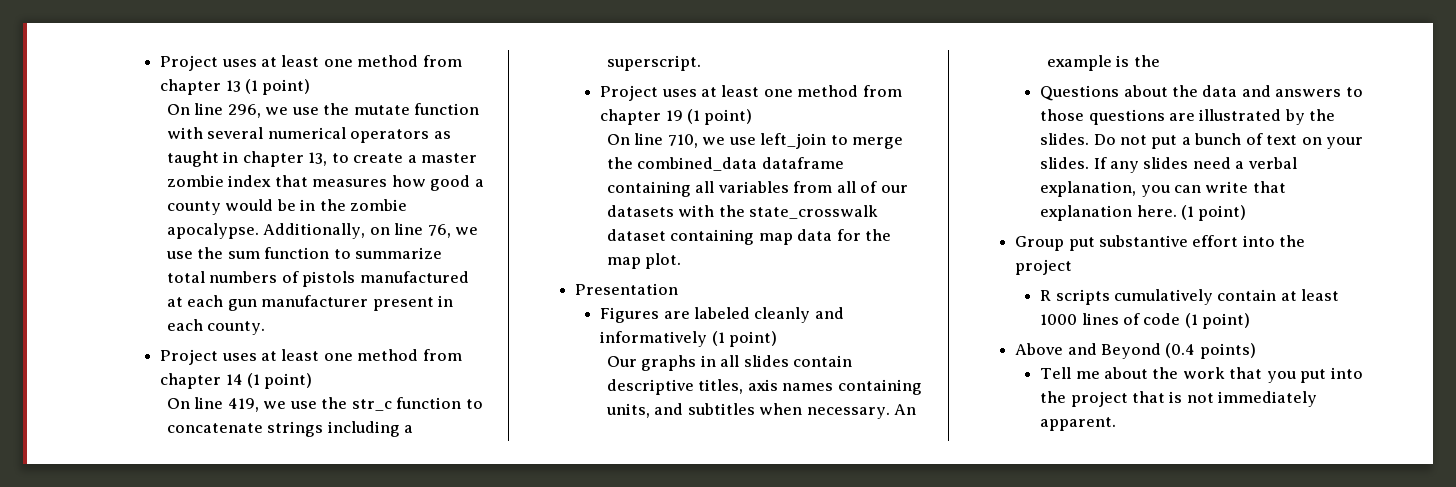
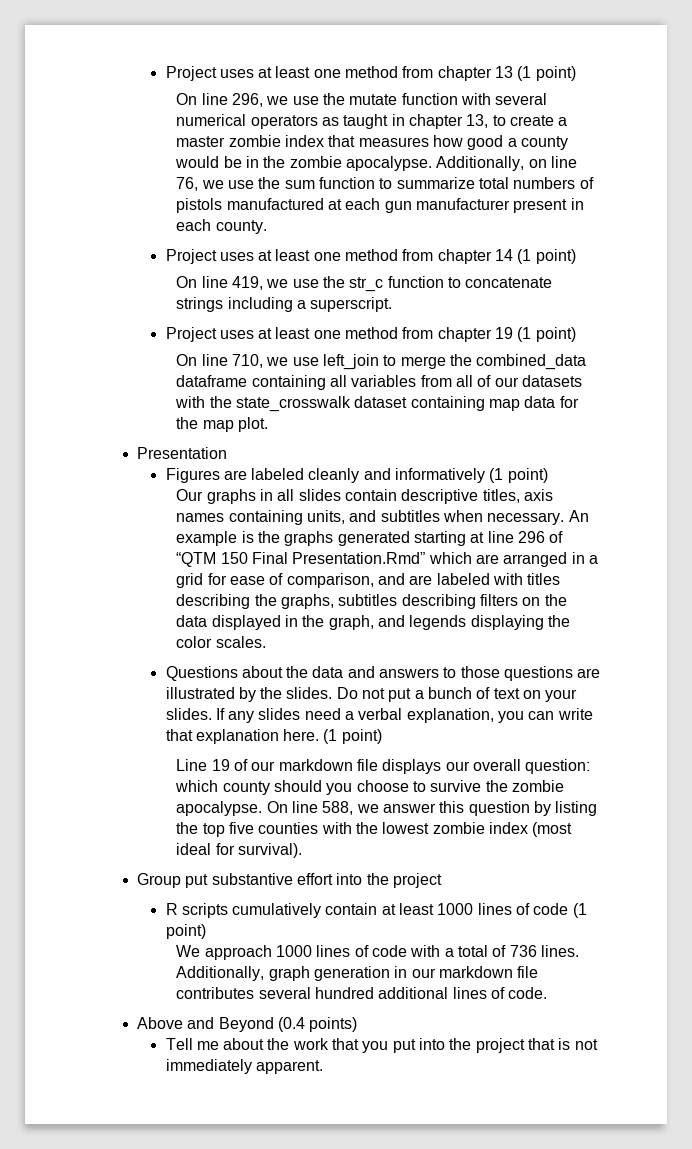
(1160, 61) none -> [284,531,564,546] [176,552,598,567] [176,573,561,588] [176,594,567,609] [176,615,570,630] [176,636,266,648] graphs generated starting at line 296 of “QTM 150 Final Presentation.Rmd” which are arranged in a grid for ease of comparison, and are labeled with titles describing the graphs, subtitles describing filters on the data displayed in the graph, and legends displaying the color scales.
(1247, 213) none -> [176,759,591,774] [175,780,564,795] [176,801,598,816] [176,822,573,837] [176,843,303,858] // Line 19 of our markdown file displays our overall question: which county should you choose to survive the zombie apocalypse. On line 588, we answer this question by listing the top five counties with the lowest zombie index (most ideal for survival).
(1251, 321) none -> [176,945,579,960] [176,966,539,981] [176,987,548,999] // We approach 1000 lines of code with a total of 736 lines. Additionally, graph generation in our markdown file contributes several hundred additional lines of code.

